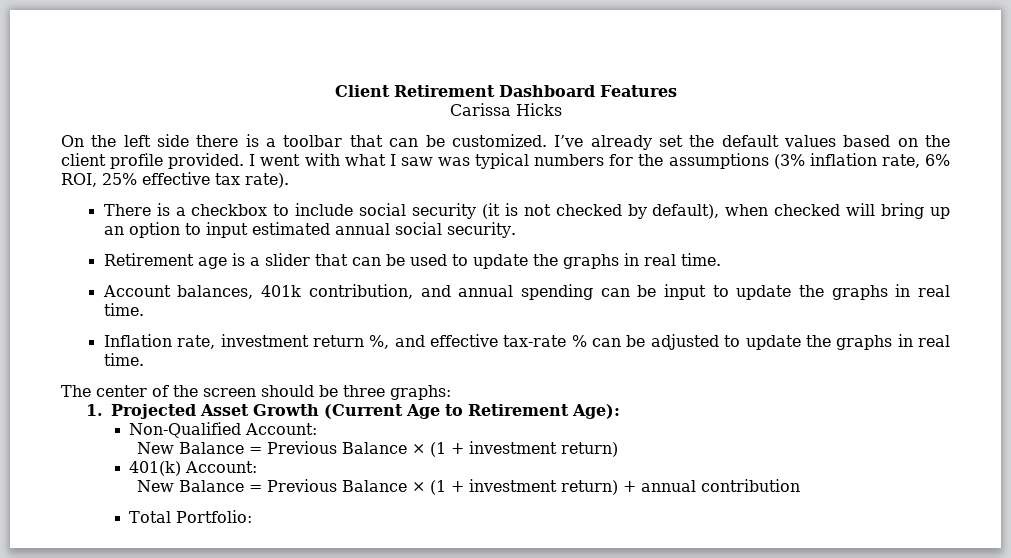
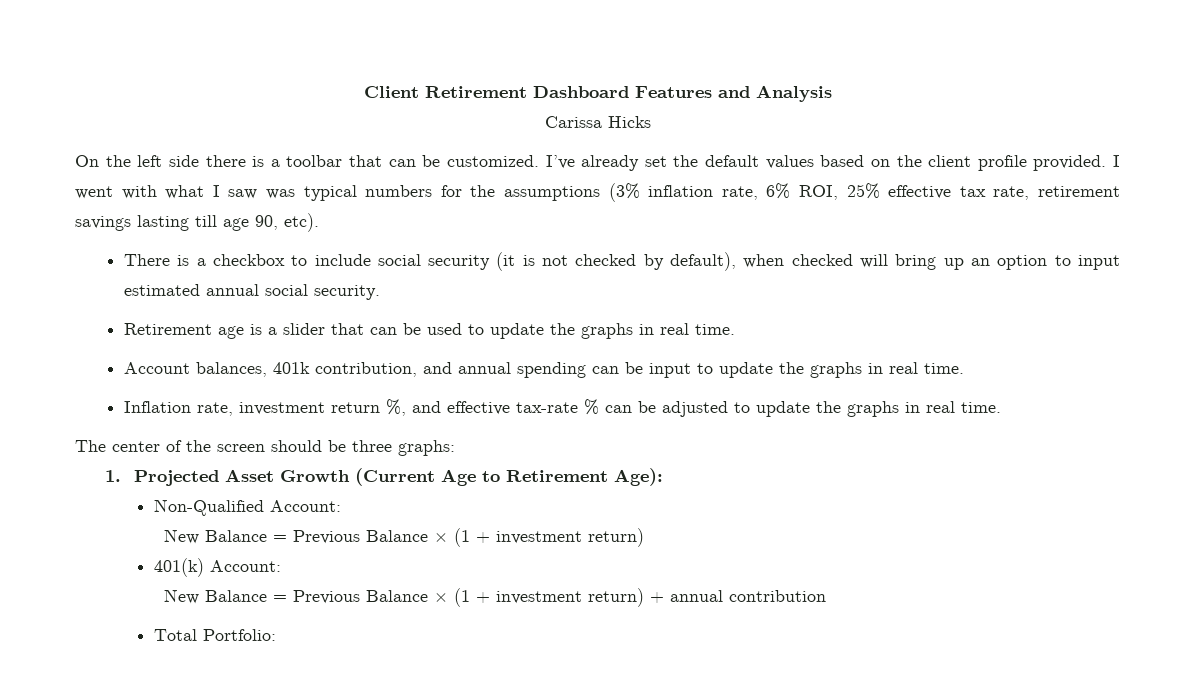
(677, 91) none -> [717,85,832,102] and Analysis
[245,173,289,188] rate). -> [993,186,1121,200] [75,213,319,232] rate, retirement savings lasting till age 90, etc).

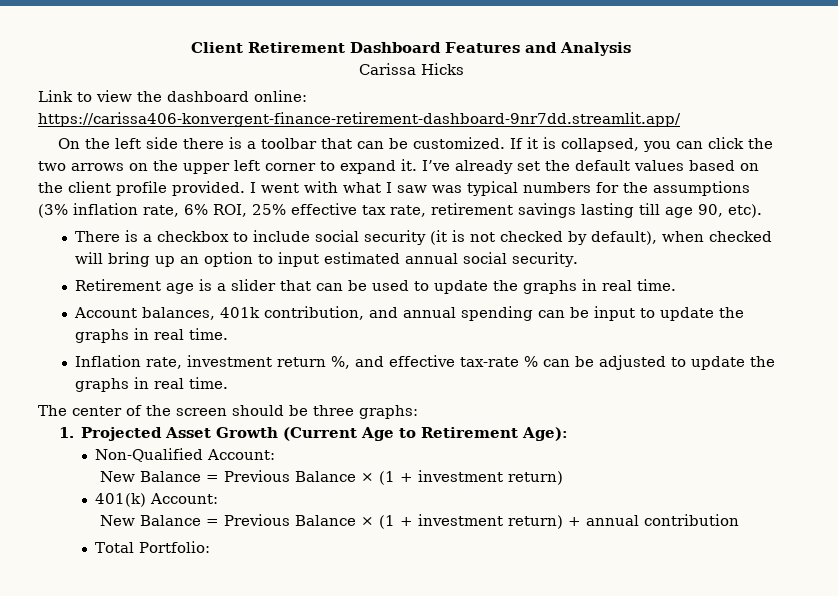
(651, 122) none -> [38,90,307,102] [38,112,681,127] // Link to view the dashboard online: https://carissa406-konvergent-finance-retirement-dashboard-9nr7dd.streamlit.app/
(539, 161) none -> [509,137,773,152] [38,159,417,174] If it is collapsed, you can click the two arrows on the upper left corner to expand it.

